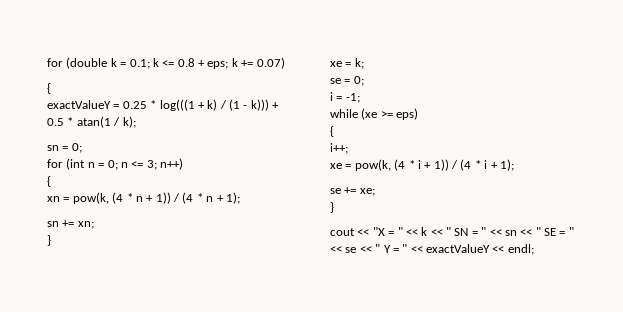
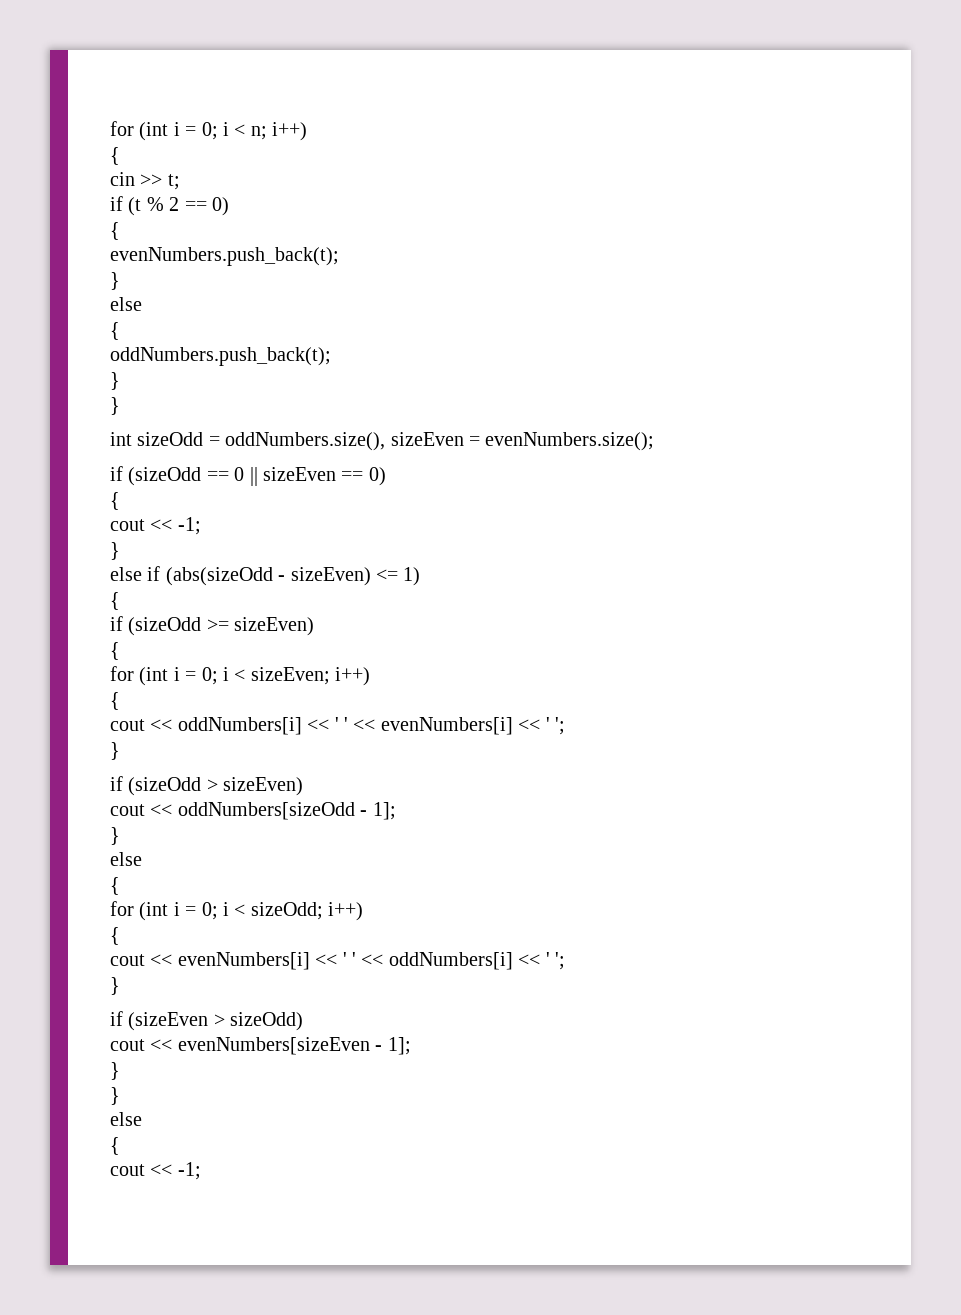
[47,57,285,69] [47,83,51,94] [47,99,280,111] [47,116,136,128] [47,143,82,153] [47,158,183,170] [47,176,51,187] [47,192,240,204] [47,220,94,229] [47,235,51,246] [330,58,364,69] [330,76,364,86] [330,92,360,103] [330,108,419,120] [330,126,334,137] [330,143,348,154] [330,159,514,171] [330,187,375,196] [330,202,334,213] [330,227,574,236] [330,244,534,255] for (double k = 0.1; k <= 0.8 + eps; k += 0.07) // { // exactValueY = 0.25 * log(((1 + k) / (1 - k))) + 0.5 * atan(1 / k); // sn = 0; // for (int n = 0; n <= 3; n++) // { // xn = pow(k, (4 * n + 1)) / (4 * n + 1); // sn += xn; // } // xe = k; // se = 0; // i = -1; // while (xe >= eps) // { // i++; // xe = pow(k, (4 * i + 1)) / (4 * i + 1); // se += xe; // } // cout << "X = " << k << " SN = " << sn << " SE = " << se << " Y = " << exactValueY << endl; -> [110,121,308,141] [110,147,120,165] [110,172,180,190] [110,196,229,216] [110,222,120,240] [110,247,339,266] [110,272,120,290] [110,297,142,311] [110,322,120,340] [110,347,331,366] [110,372,120,390] [110,397,120,415] [110,432,655,451] [110,466,386,486] [110,492,120,510] [110,517,201,535] [110,542,120,560] [110,566,421,586] [110,592,120,610] [110,616,315,636] [110,642,120,660] [110,666,371,686] [110,692,120,710] [110,717,565,735] [110,742,120,760] [110,776,304,796] [110,802,396,820] [110,827,120,845] [110,852,142,866] [110,877,120,895] [110,901,364,921] [110,927,120,945] [110,952,565,970] [110,977,120,995] [110,1011,304,1031] [110,1037,411,1055] [110,1062,120,1080] [110,1087,120,1105] [110,1112,142,1126] [110,1137,120,1155] [110,1162,201,1180] for (int i = 0; i < n; i++) // { // cin >> t; // if (t % 2 == 0) // { // evenNumbers.push_back(t); // } // else // { // oddNumbers.push_back(t); // } // } // int sizeOdd = oddNumbers.size(), sizeEven = evenNumbers.size(); // if (sizeOdd == 0 || sizeEven == 0) // { // cout << -1; // } // else if (abs(sizeOdd - sizeEven) <= 1) // { // if (sizeOdd >= sizeEven) // { // for (int i = 0; i < sizeEven; i++) // { // cout << oddNumbers[i] << ' ' << evenNumbers[i] << ' '; // } // if (sizeOdd > sizeEven) // cout << oddNumbers[sizeOdd - 1]; // } // else // { // for (int i = 0; i < sizeOdd; i++) // { // cout << evenNumbers[i] << ' ' << oddNumbers[i] << ' '; // } // if (sizeEven > sizeOdd) // cout << evenNumbers[sizeEven - 1]; // } // } // else // { // cout << -1;

